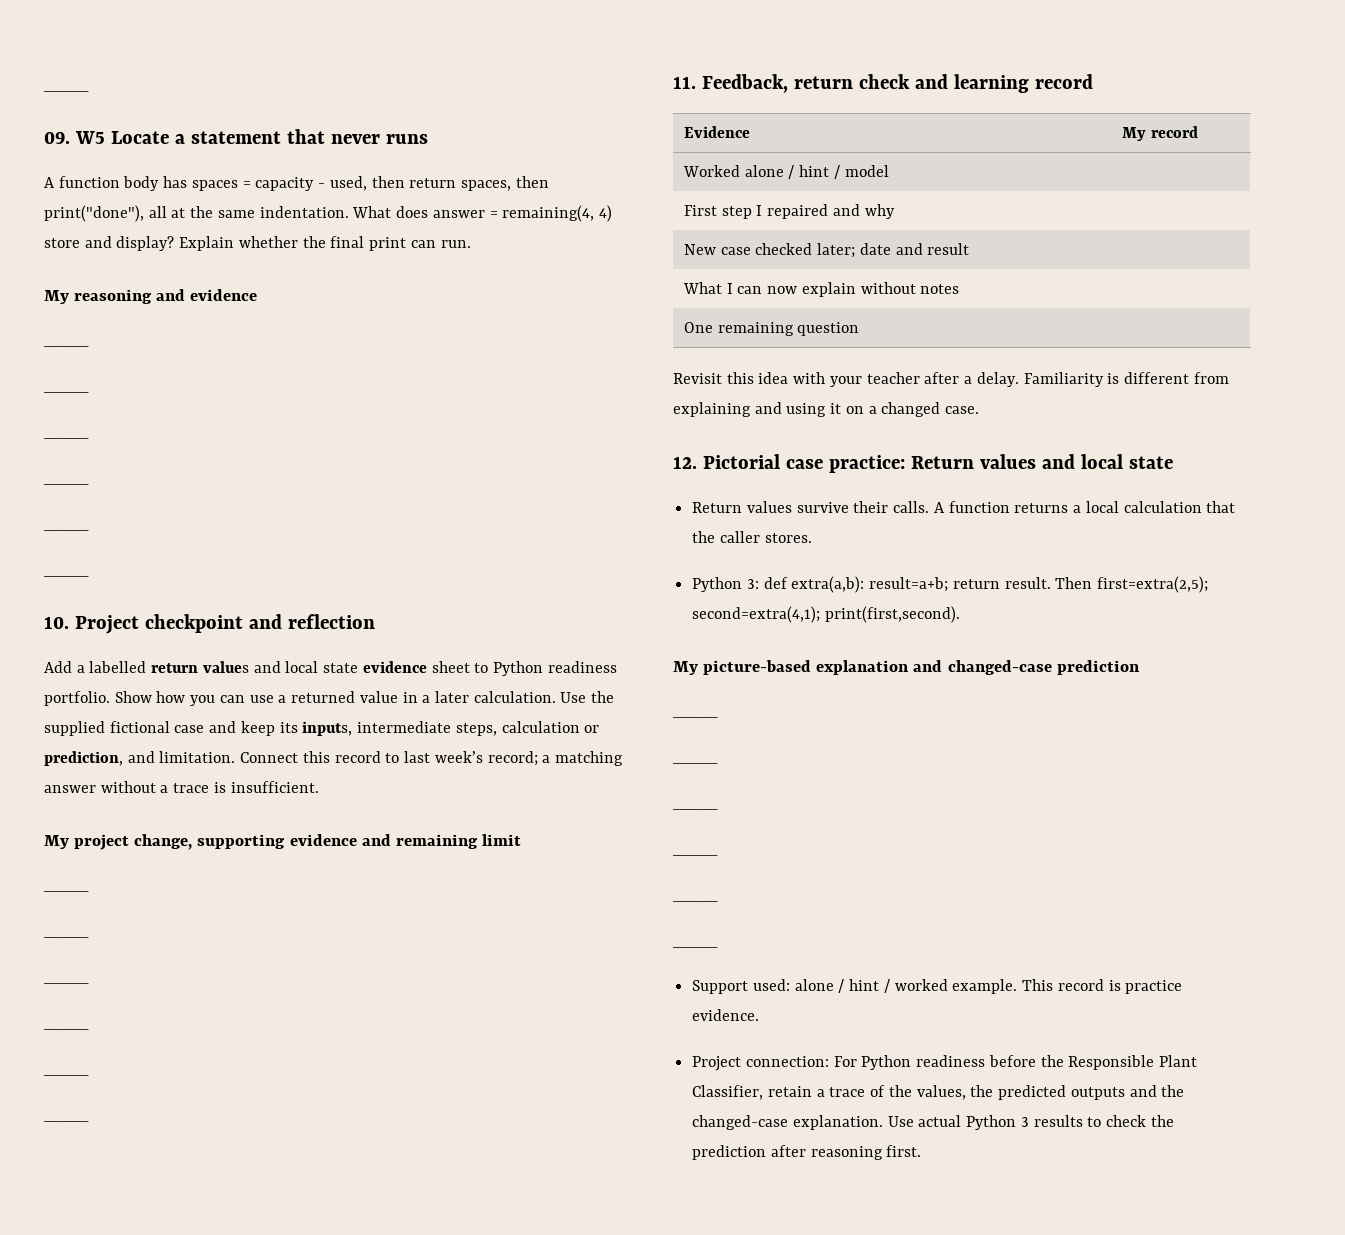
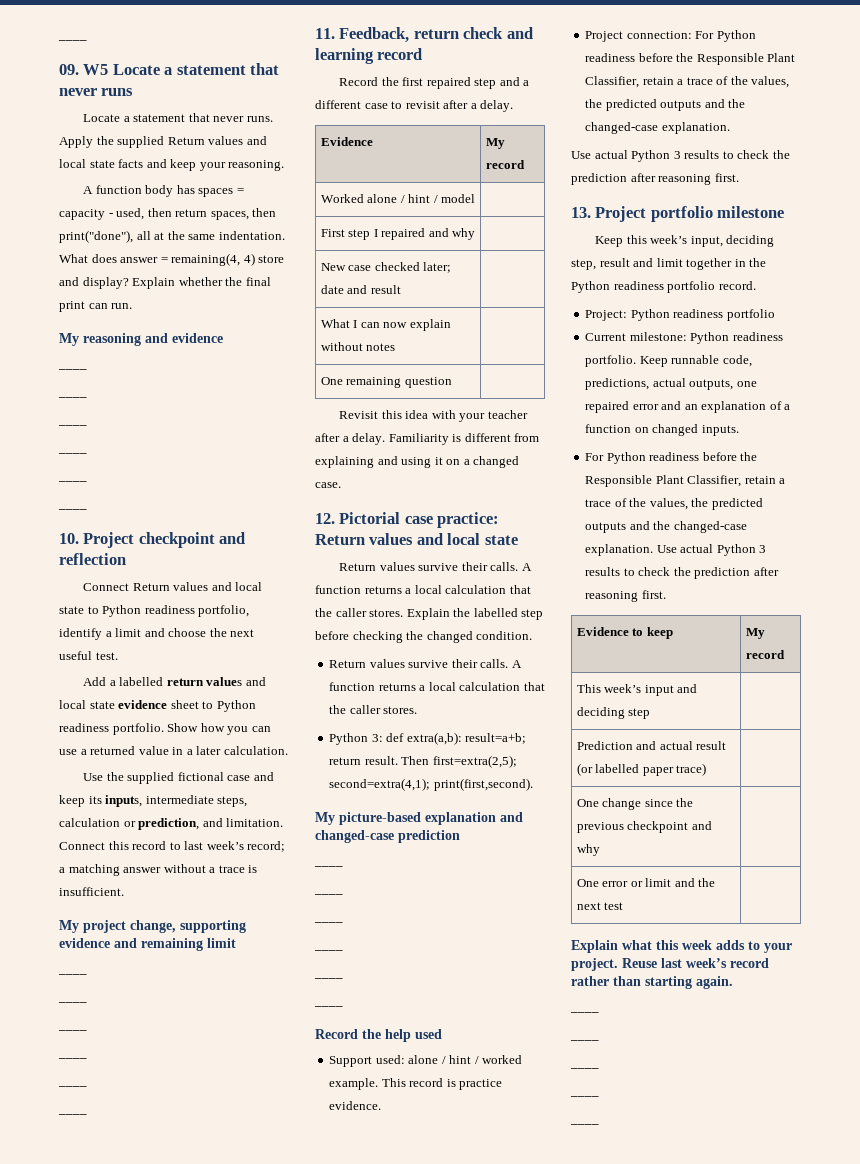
(428, 139) none -> [83,113,273,122] [59,136,267,148] [59,159,285,171] // Locate a statement that never runs. Apply the supplied Return values and local state facts and keep your reasoning.
(375, 621) none -> [83,582,263,591] [59,605,250,617] [59,628,255,640] [59,651,118,660] // Connect Return values and local state to Python readiness portfolio, identify a limit and choose the next useful test.
(556, 697) none -> (288, 750) //
(1093, 81) none -> [339,77,530,89] [315,100,514,112] // Record the first repaired step and a different case to revisit after a delay.
(1173, 462) none -> [339,562,532,571] [315,585,531,594] [315,608,544,620] [315,631,533,643] // Return values survive their calls. A function returns a local calculation that the caller stores. Explain the labelled step before checking the changed condition.
(718, 946) none -> [315,1029,442,1042] // Record the help used
(883, 1122) none -> (730, 128) //
(922, 1151) none -> [571,206,785,222] [595,235,775,247] [571,258,767,270] [571,281,756,293] [585,309,775,321] [585,332,783,344] [585,355,752,367] [585,378,757,390] [585,401,791,413] [585,424,739,436] [585,452,758,464] [585,475,786,487] [585,498,763,510] [585,521,747,533] [585,544,767,556] [585,567,779,579] [585,590,666,602] [576,627,673,639] [745,628,765,639] [745,650,785,659] [576,684,698,696] [576,707,651,719] [576,741,727,750] [576,763,707,776] [576,798,694,810] [576,821,712,833] [576,844,600,856] [576,878,716,887] [576,902,624,910] [571,940,792,953] [571,958,769,971] [571,976,733,989] [570,1011,599,1013] [570,1039,599,1041] [570,1067,599,1069] [570,1095,599,1097] [570,1123,599,1125] // 13. Project portfolio milestone // Keep this week’s input, deciding step, result and limit together in the Python readiness portfolio record. // Project: Python readiness portfolio // Current milestone: Python readiness portfolio. Keep runnable code, predictions, actual outputs, one repaired error and an explanation of a function on changed inputs. // For Python readiness before the Responsible Plant Classifier, retain a trace of the values, the predicted outputs and the changed-case explanation. Use actual Python 3 results to check the prediction after reasoning first. // Evidence to keep | My record // This week’s input and deciding step | // Prediction and actual result (or labelled paper trace) | // One change since the previous checkpoint and why | // One error or limit and the next test | // Explain what this week adds to your project. Reuse last week’s record rather than starting again. // ____ // ____ // ____ // ____ // ____

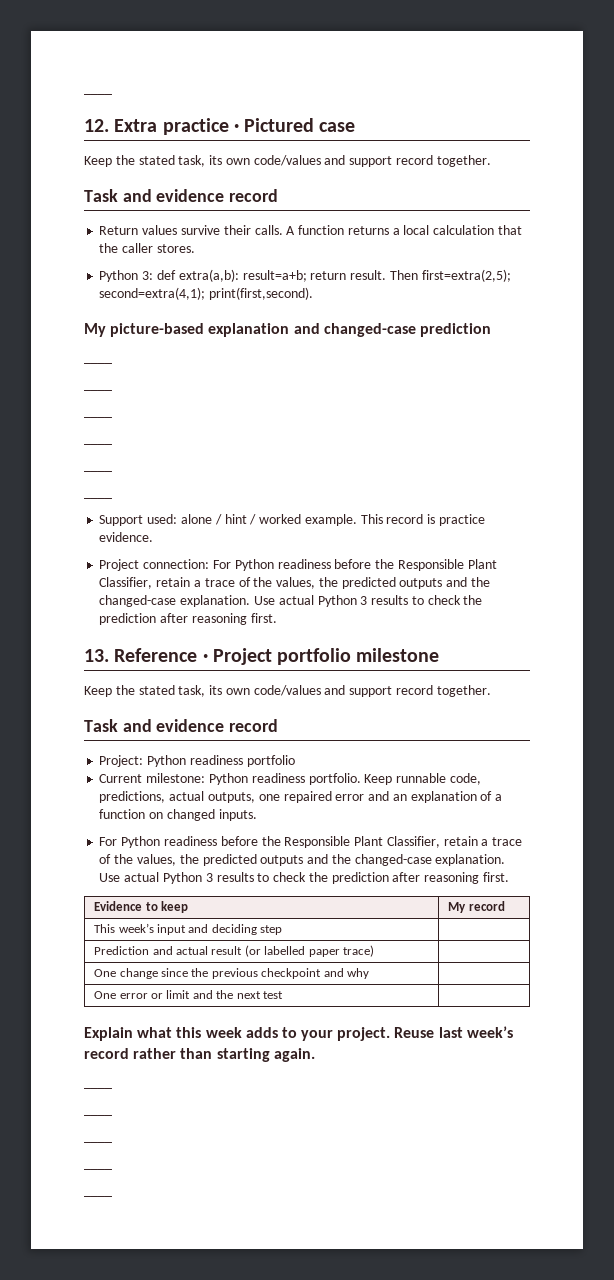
[58,39,87,41] [59,63,280,75] [59,88,134,96] [83,113,273,122] [59,136,267,148] [59,159,285,171] [83,185,244,197] [59,208,277,220] [59,230,285,243] [59,253,285,266] [59,277,271,289] [59,301,133,312] [59,333,223,346] [58,368,87,370] [58,396,87,398] [58,424,87,426] [58,452,87,454] [58,480,87,482] [58,508,87,510] [59,532,246,548] [59,553,126,565] [83,582,263,591] [59,605,250,617] [59,628,255,640] [59,651,118,660] [83,677,266,686] [59,700,256,712] [59,723,271,735] [59,746,288,755] [83,772,274,784] [59,795,248,807] [59,818,284,830] [59,841,286,852] [59,864,258,876] [59,887,124,896] [59,920,246,933] [59,938,236,951] [58,973,87,975] [58,1001,87,1003] [58,1029,87,1031] [58,1057,87,1059] [58,1085,87,1087] [58,1113,87,1115] [315,27,533,43] [315,48,423,64] [339,77,530,89] [315,100,514,112] [320,137,373,146] [485,138,505,149] [485,160,525,169] [320,194,476,203] [320,228,476,240] [320,262,452,273] [320,285,401,294] [320,319,451,331] [320,342,396,351] [320,377,452,388] [339,410,528,422] [315,433,540,445] [315,456,520,468] [315,482,341,488] [315,512,500,528] [315,533,518,545] [339,562,532,571] [315,585,531,594] [315,608,544,620] [315,631,533,643] ____ // 09. W5 Locate a statement that never runs // Locate a statement that never runs. Apply the supplied Return values and local state facts and keep your reasoning. // A function body has spaces = capacity - used, then return spaces, then print("done"), all at the same indentation. What does answer = remaining(4, 4) store and display? Explain whether the final print can run. // My reasoning and evidence // ____ // ____ // ____ // ____ // ____ // ____ // 10. Project checkpoint and reflection // Connect Return values and local state to Python readiness portfolio, identify a limit and choose the next useful test. // Add a labelled return values and local state evidence sheet to Python readiness portfolio. Show how you can use a returned value in a later calculation. // Use the supplied fictional case and keep its inputs, intermediate steps, calculation or prediction, and limitation. Connect this record to last week’s record; a matching answer without a trace is insufficient. // My project change, supporting evidence and remaining limit // ____ // ____ // ____ // ____ // ____ // ____ // 11. Feedback, return check and learning record // Record the first repaired step and a different case to revisit after a delay. // Evidence | My record // Worked alone / hint / model | // First step I repaired and why | // New case checked later; date and result | // What I can now explain without notes | // One remaining question | // Revisit this idea with your teacher after a delay. Familiarity is different from explaining and using it on a changed case. // 12. Pictorial case practice: Return values and local state // Return values survive their calls. A function returns a local calculation that the caller stores. Explain the labelled step before checking the changed condition. -> [84,93,112,95] [84,118,356,135] [84,155,491,167] [84,189,279,202] ____ // 12. Extra practice · Pictured case // Keep the stated task, its own code/values and support record together. // Task and evidence record
[315,1029,442,1042] // Record the help used -> (112, 498) none
(730, 128) // -> (251, 601) none
(591, 212) none -> [114,648,208,662] Reference ·
[626,235,775,247] [571,258,767,270] [571,281,756,293] this week’s input, deciding step, result and limit together in the Python readiness portfolio record. -> [115,685,491,697] [84,719,279,732] the stated task, its own code/values and support record together. // Task and evidence record

